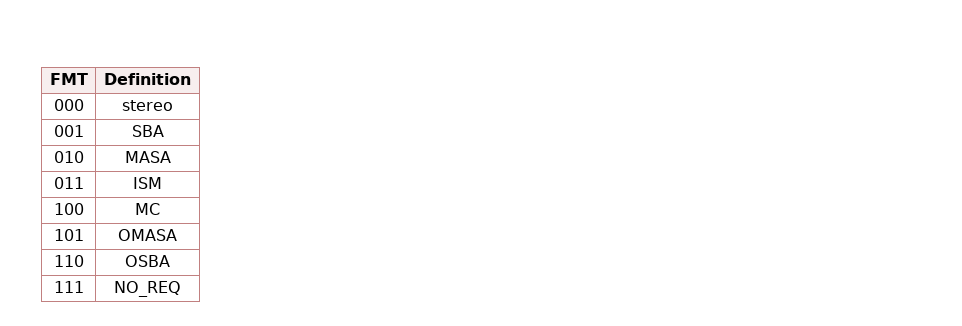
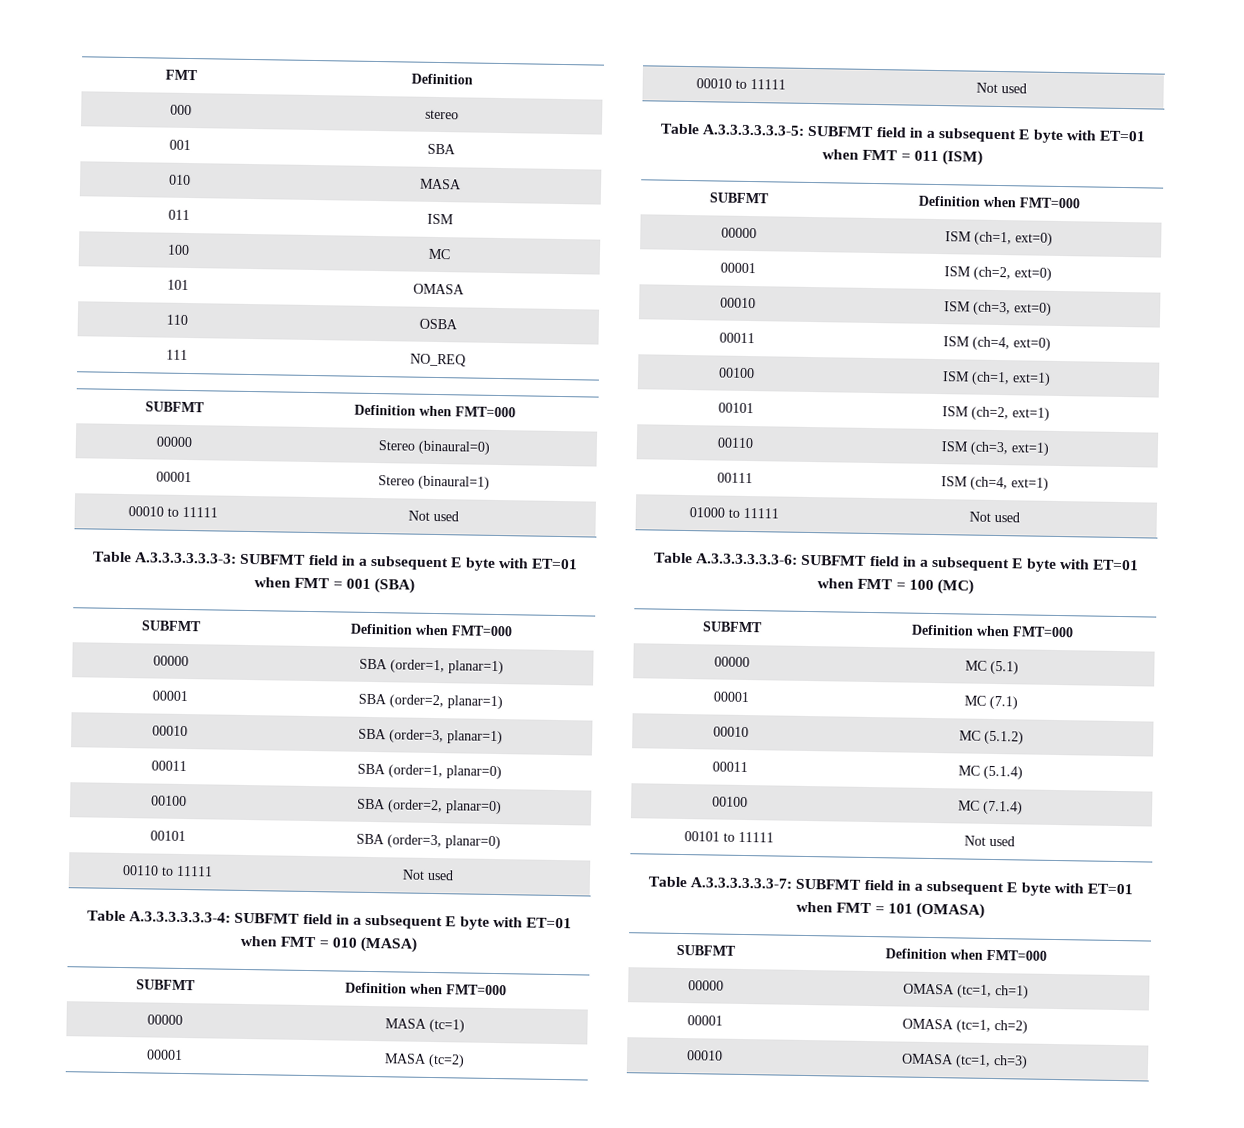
(181, 289) none -> [145,401,205,413] [354,404,517,418] [155,436,192,448] [378,440,491,455] [155,471,192,483] [378,475,491,490] [127,506,218,518] [407,510,459,522] [92,551,578,571] [254,577,415,594] [141,620,202,632] [350,623,513,637] [152,655,189,667] [358,658,504,675] [151,690,188,702] [357,693,503,710] [151,725,188,737] [357,728,503,745] [150,760,187,772] [356,763,502,780] [150,795,187,807] [356,798,502,815] [149,830,186,842] [355,833,501,850] [121,865,213,877] [401,869,454,881] [87,910,572,930] [240,935,417,953] [136,979,196,991] [345,982,508,996] [146,1014,183,1026] [385,1018,466,1033] [145,1049,183,1060] [384,1053,466,1068] [695,78,786,90] [975,82,1027,94] [660,123,1146,144] [822,149,983,166] [709,192,769,204] [918,195,1080,209] [720,227,757,239] [945,231,1053,246] [719,262,756,274] [944,266,1052,281] [719,297,756,309] [944,301,1052,316] [718,332,755,344] [943,336,1051,351] [718,367,755,379] [942,371,1051,386] [717,402,754,414] [942,406,1050,421] [716,437,754,449] [941,441,1050,456] [716,472,753,484] [941,476,1049,491] [688,507,779,519] [968,511,1020,523] [654,552,1139,572] [817,578,974,595] [702,621,763,633] [911,624,1074,638] [713,656,750,668] [965,660,1019,675] [712,691,749,703] [964,695,1018,710] [712,726,749,738] [958,730,1024,745] [711,761,748,773] [957,765,1023,780] [711,796,748,808] [957,800,1023,815] [683,831,774,843] [963,835,1015,847] [648,876,1133,896] [796,901,985,919] [676,944,736,956] [885,948,1047,961] [687,980,724,991] [903,983,1029,999] [686,1015,723,1026] [902,1018,1028,1034] [686,1050,723,1061] [902,1053,1028,1069] // SUBFMT | Definition when FMT=000 // 00000 | Stereo (binaural=0) // 00001 | Stereo (binaural=1) // 00010 to 11111 | Not used // Table A.3.3.3.3.3.3-3: SUBFMT field in a subsequent E byte with ET=01 when FMT = 001 (SBA) // SUBFMT | Definition when FMT=000 // 00000 | SBA (order=1, planar=1) // 00001 | SBA (order=2, planar=1) // 00010 | SBA (order=3, planar=1) // 00011 | SBA (order=1, planar=0) // 00100 | SBA (order=2, planar=0) // 00101 | SBA (order=3, planar=0) // 00110 to 11111 | Not used // Table A.3.3.3.3.3.3-4: SUBFMT field in a subsequent E byte with ET=01 when FMT = 010 (MASA) // SUBFMT | Definition when FMT=000 // 00000 | MASA (tc=1) // 00001 | MASA (tc=2) // 00010 to 11111 | Not used // Table A.3.3.3.3.3.3-5: SUBFMT field in a subsequent E byte with ET=01 when FMT = 011 (ISM) // SUBFMT | Definition when FMT=000 // 00000 | ISM (ch=1, ext=0) // 00001 | ISM (ch=2, ext=0) // 00010 | ISM (ch=3, ext=0) // 00011 | ISM (ch=4, ext=0) // 00100 | ISM (ch=1, ext=1) // 00101 | ISM (ch=2, ext=1) // 00110 | ISM (ch=3, ext=1) // 00111 | ISM (ch=4, ext=1) // 01000 to 11111 | Not used // Table A.3.3.3.3.3.3-6: SUBFMT field in a subsequent E byte with ET=01 when FMT = 100 (MC) // SUBFMT | Definition when FMT=000 // 00000 | MC (5.1) // 00001 | MC (7.1) // 00010 | MC (5.1.2) // 00011 | MC (5.1.4) // 00100 | MC (7.1.4) // 00101 to 11111 | Not used // Table A.3.3.3.3.3.3-7: SUBFMT field in a subsequent E byte with ET=01 when FMT = 101 (OMASA) // SUBFMT | Definition when FMT=000 // 00000 | OMASA (tc=1, ch=1) // 00001 | OMASA (tc=1, ch=2) // 00010 | OMASA (tc=1, ch=3)

